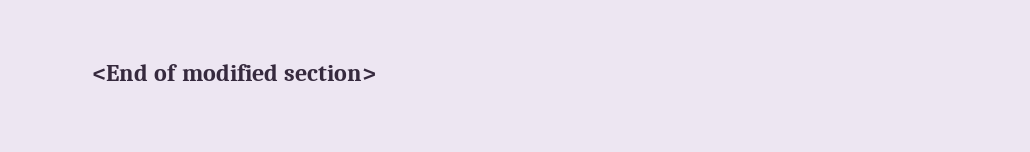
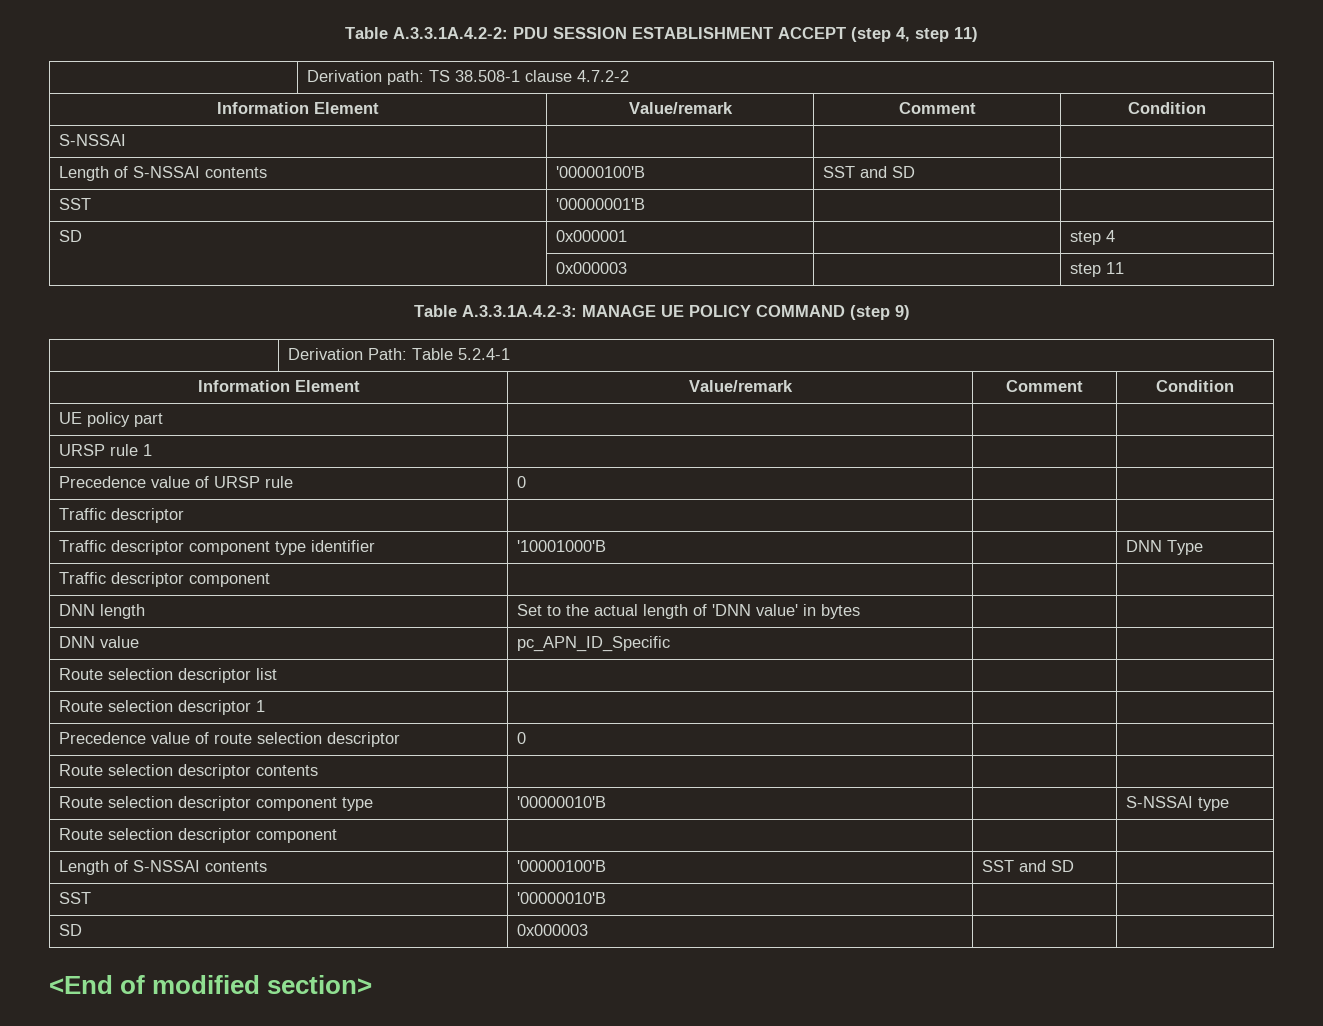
(92, 72) none -> [345,27,978,42] [306,70,629,85] [217,102,379,114] [628,102,733,114] [898,102,976,114] [1128,102,1206,114] [58,134,126,146] [58,166,267,181] [555,166,645,178] [822,166,915,178] [58,198,91,210] [555,198,645,210] [58,230,82,242] [555,230,627,242] [1069,230,1115,245] [555,262,627,274] [1069,262,1124,277] [413,305,910,320] [287,348,510,360] [197,380,360,392] [688,380,793,392] [1006,380,1083,392] [1156,380,1234,392] [58,412,163,427] [58,444,152,456] [58,476,293,488] [516,476,526,488] [58,508,184,523] [58,540,375,555] [516,540,606,552] [1125,540,1203,555] [58,572,270,587] [58,604,145,619] [516,604,860,619] [58,636,139,648] [516,636,670,652] [58,668,277,683] [58,700,265,715] [58,732,400,747] [516,732,526,744] [58,764,318,779] [58,796,373,811] [516,796,606,808] [1125,796,1229,811] [58,828,337,843] [58,860,267,875] [516,860,606,872] [981,860,1074,872] [58,892,91,904] [516,892,606,904] [58,924,82,936] [516,924,588,936] Table A.3.3.1A.4.2-2: PDU SESSION ESTABLISHMENT ACCEPT (step 4, step 11) // | Derivation path: TS 38.508-1 clause 4.7.2-2 // Information Element | Value/remark | Comment | Condition // S-NSSAI | | | // Length of S-NSSAI contents | '00000100'B | SST and SD | // SST | '00000001'B | | // SD | 0x000001 | | step 4 // | 0x000003 | | step 11 // Table A.3.3.1A.4.2-3: MANAGE UE POLICY COMMAND (step 9) // | Derivation Path: Table 5.2.4-1 // Information Element | Value/remark | Comment | Condition // UE policy part | | | // URSP rule 1 | | | // Precedence value of URSP rule | 0 | | // Traffic descriptor | | | // Traffic descriptor component type identifier | '10001000'B | | DNN Type // Traffic descriptor component | | | // DNN length | Set to the actual length of 'DNN value' in bytes | | // DNN value | pc_APN_ID_Specific | | // Route selection descriptor list | | | // Route selection descriptor 1 | | | // Precedence value of route selection descriptor | 0 | | // Route selection descriptor contents | | | // Route selection descriptor component type | '00000010'B | | S-NSSAI type // Route selection descriptor component | | | // Length of S-NSSAI contents | '00000100'B | SST and SD | // SST | '00000010'B | | // SD | 0x000003 | | //

